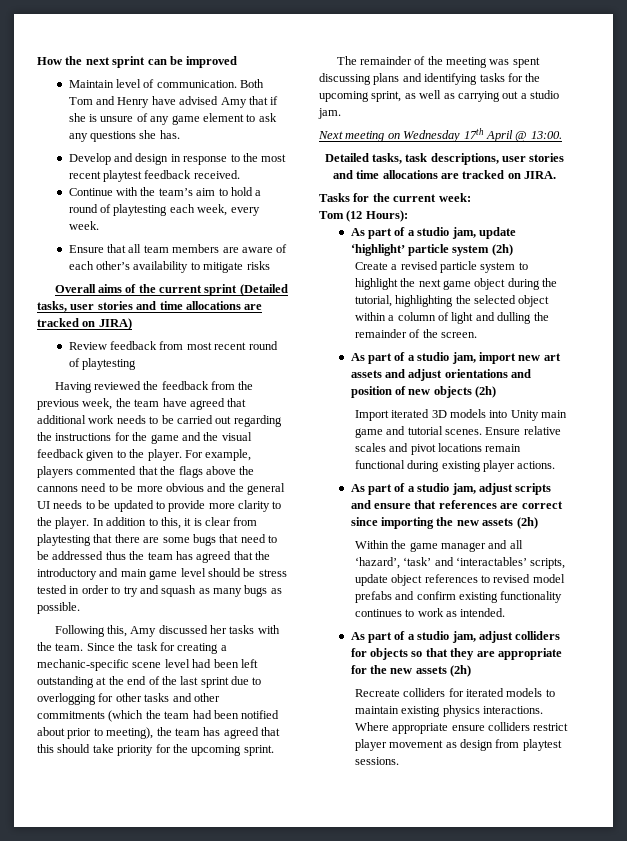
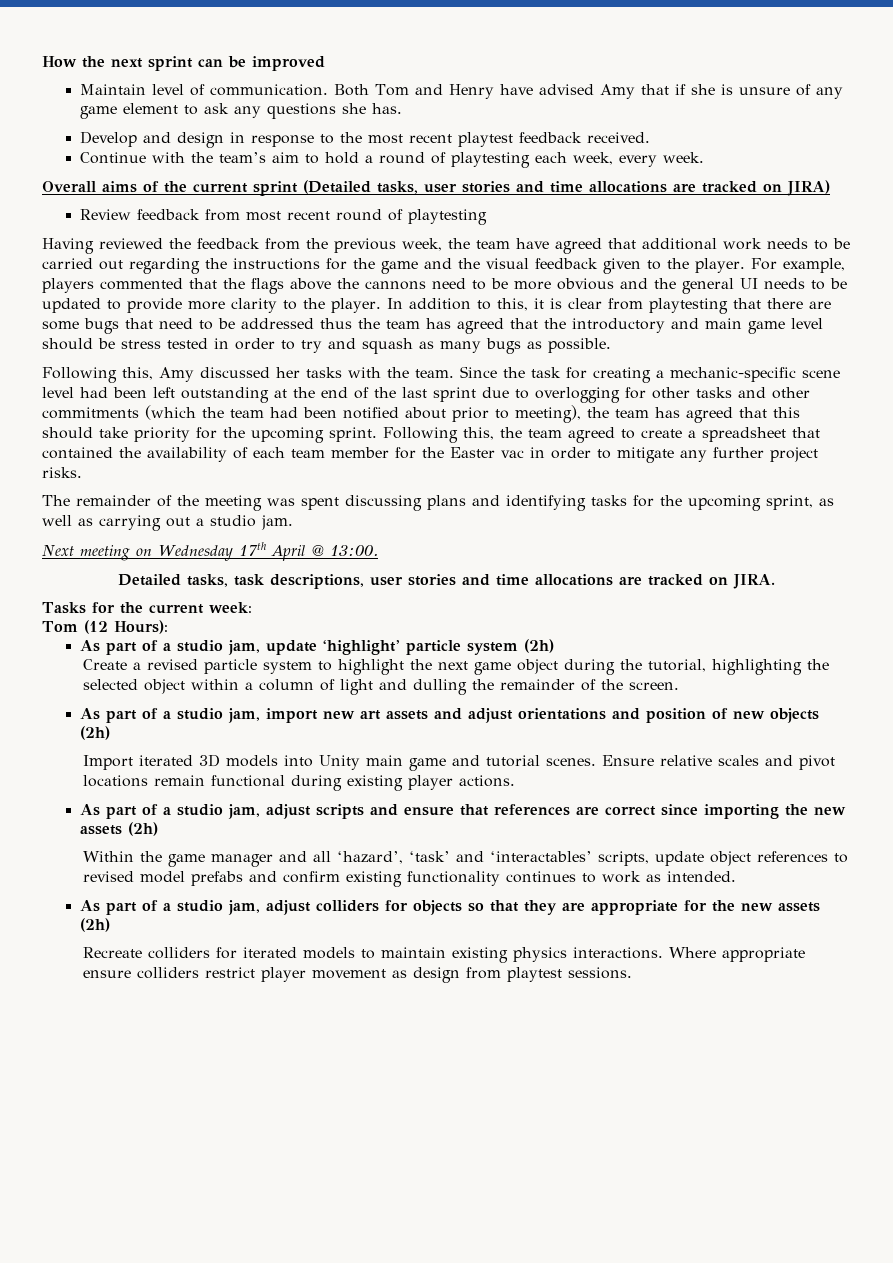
[68,244,288,253] [68,261,270,273] // Ensure that all team members are aware of each other’s availability to mitigate risks -> (705, 157) none
(274, 750) none -> [383,427,820,443] [42,447,818,463] [42,467,82,478] Following this, the team agreed to create a spreadsheet that contained the availability of each team member for the Easter vac in order to mitigate any further project risks.

